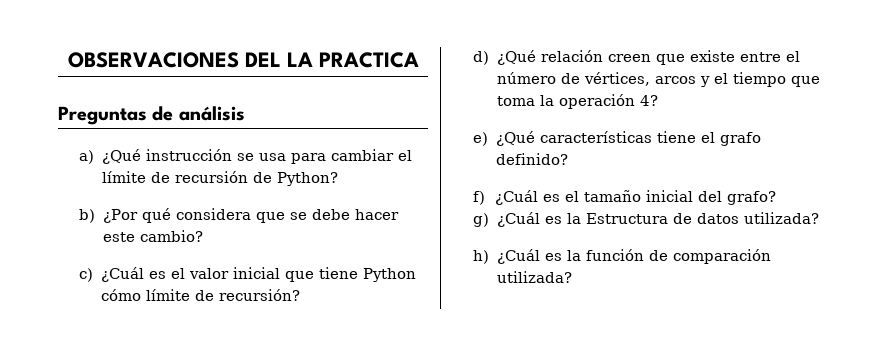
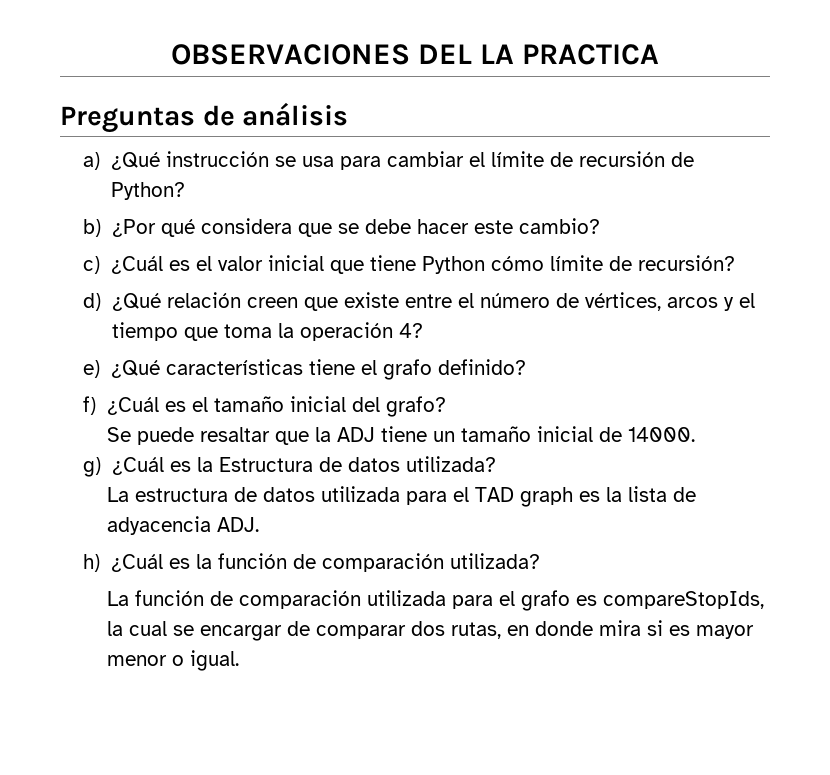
(776, 198) none -> [106,426,695,445] // Se puede resaltar que la ADJ tiene un tamaño inicial de 14000.
(819, 218) none -> [106,486,696,507] [106,516,259,535] // La estructura de datos utilizada para el TAD graph es la lista de adyacencia ADJ.
(572, 277) none -> [106,590,764,611] [106,620,754,641] [106,650,239,671] // La función de comparación utilizada para el grafo es compareStopIds, la cual se encargar de comparar dos rutas, en donde mira si es mayor menor o igual.

